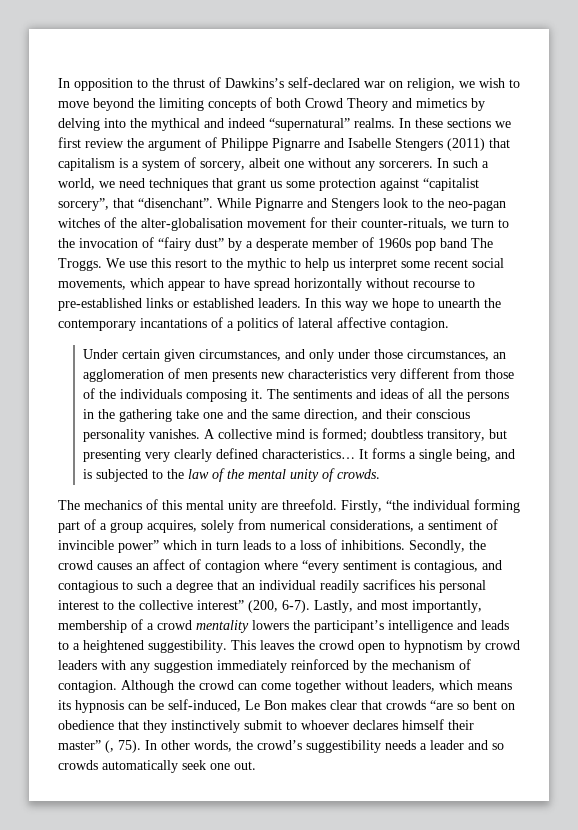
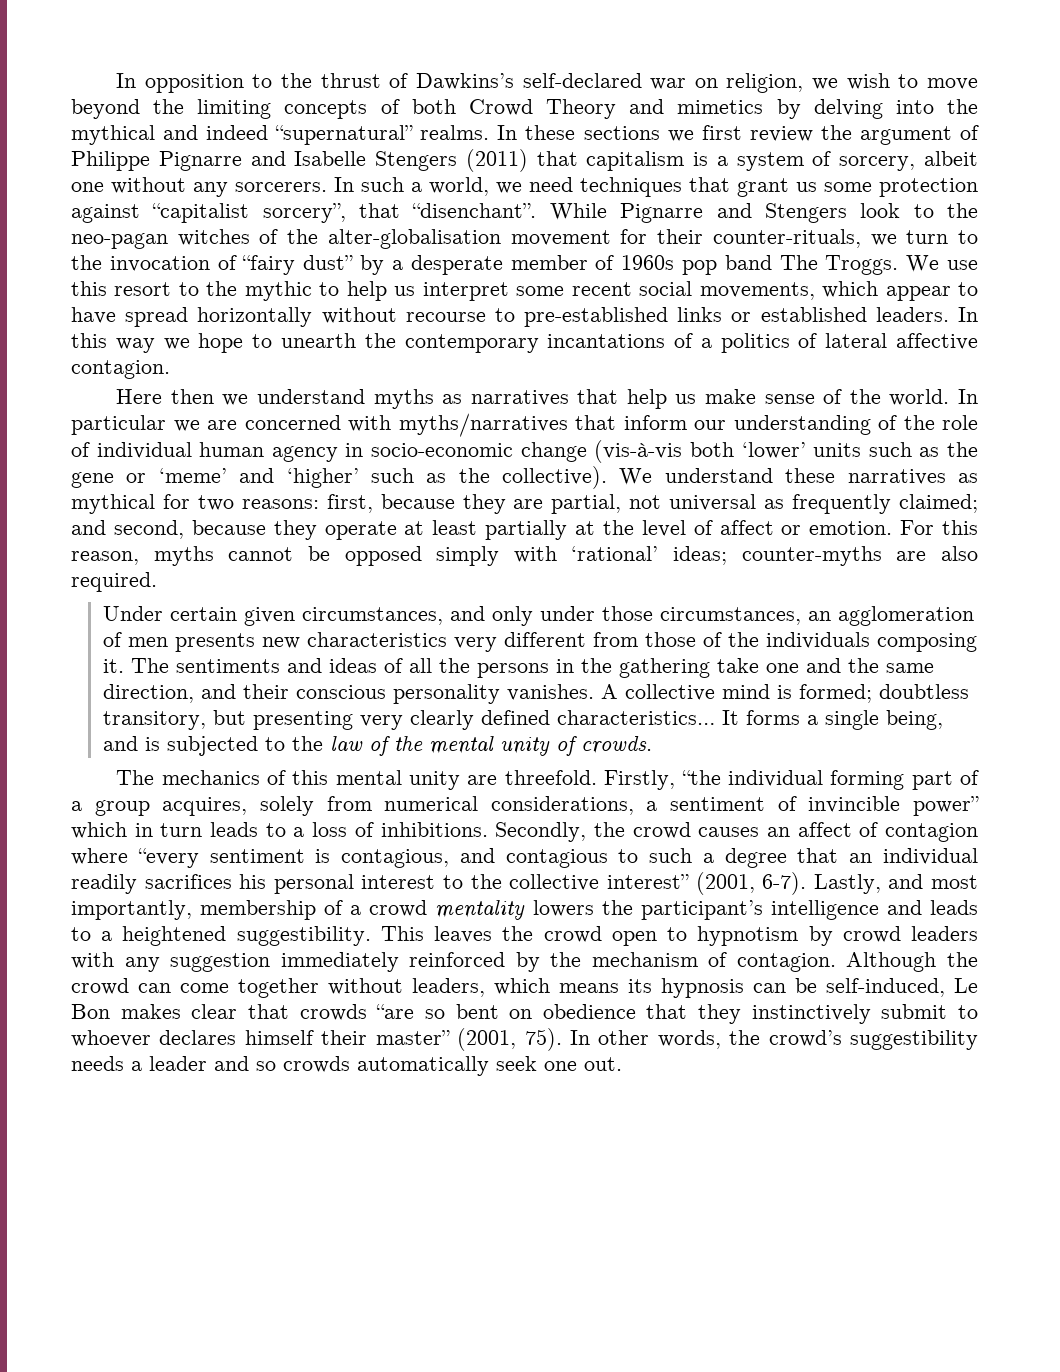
(449, 324) none -> [116,389,979,409] [71,413,978,437] [71,440,979,463] [71,466,978,489] [71,494,978,514] [71,520,978,540] [71,546,978,566] [71,572,157,592] // Here then we understand myths as narratives that help us make sense of the world. In particular we are concerned with myths/narratives that inform our understanding of the role of individual human agency in socio-economic change (vis-à-vis both ‘lower’ units such as the gene or ‘meme’ and ‘higher’ such as the collective). We understand these narratives as mythical for two reasons: first, because they are partial, not universal as frequently claimed; and second, because they operate at least partially at the level of affect or emotion. For this reason, myths cannot be opposed simply with ‘rational’ ideas; counter-myths are also required.
[248,600,278,613] (200, -> [695,872,755,895] (2001,
[105,740,114,753] (, -> [457,1028,517,1051] (2001,

